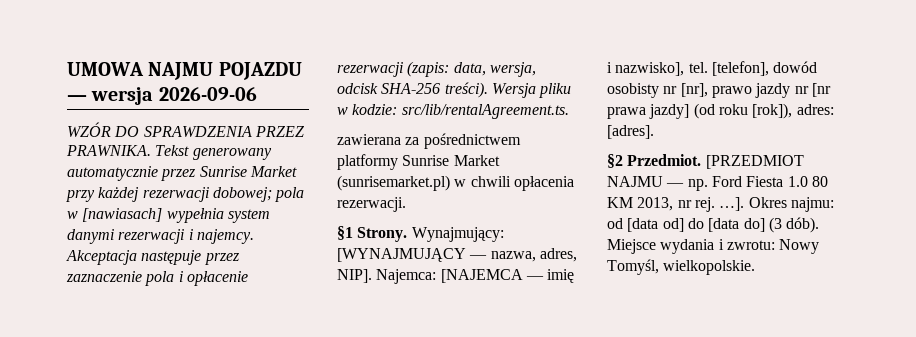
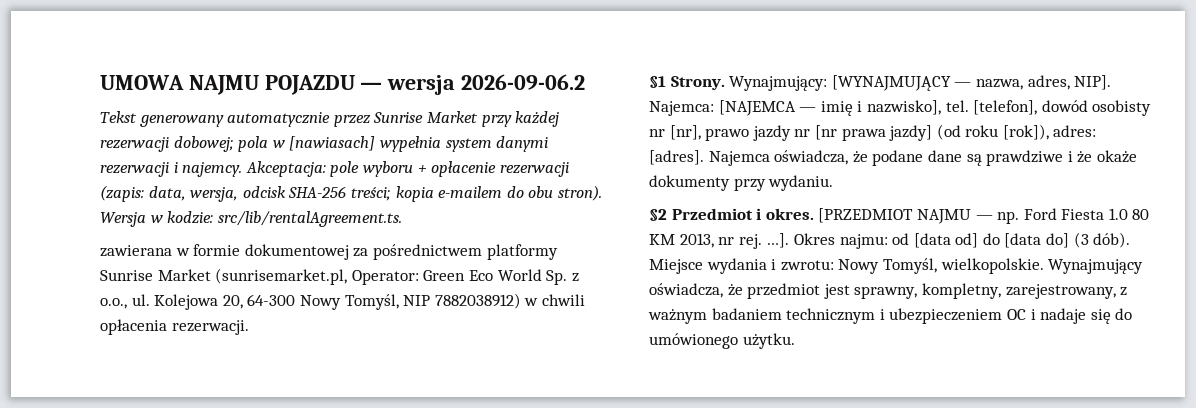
[158,87,257,101] [67,122,305,137] [66,145,151,156] 2026-09-06 // WZÓR DO SPRAWDZENIA PRZEZ PRAWNIKA. -> [461,74,586,90] 2026-09-06.2 //
[66,250,240,265] [66,271,183,286] Akceptacja następuje przez zaznaczenie pola i -> [245,161,427,177] Akceptacja: pole wyboru +
[444,82,572,98] treści). Wersja pliku -> [350,185,602,202] [100,212,146,227] treści; kopia e-mailem do obu stron). Wersja
(401, 139) none -> [175,244,349,260] w formie dokumentowej
[337,175,450,191] (sunrisemarket.pl) -> [215,268,579,285] [100,293,521,310] (sunrisemarket.pl, Operator: Green Eco World Sp. z o.o., ul. Kolejowa 20, 64-300 Nowy Tomyśl, NIP 7882038912)
[607,154,702,168] // §2 Przedmiot. -> [708,150,1137,166] [649,175,834,191] [649,208,814,221] Najemca oświadcza, że podane dane są prawdziwe i że okaże dokumenty przy wydaniu. // §2 Przedmiot i okres.
(756, 267) none -> [1048,259,1144,274] [649,283,1128,299] [648,308,1133,324] [649,333,795,349] Wynajmujący oświadcza, że przedmiot jest sprawny, kompletny, zarejestrowany, z ważnym badaniem technicznym i ubezpieczeniem OC i nadaje się do umówionego użytku.

